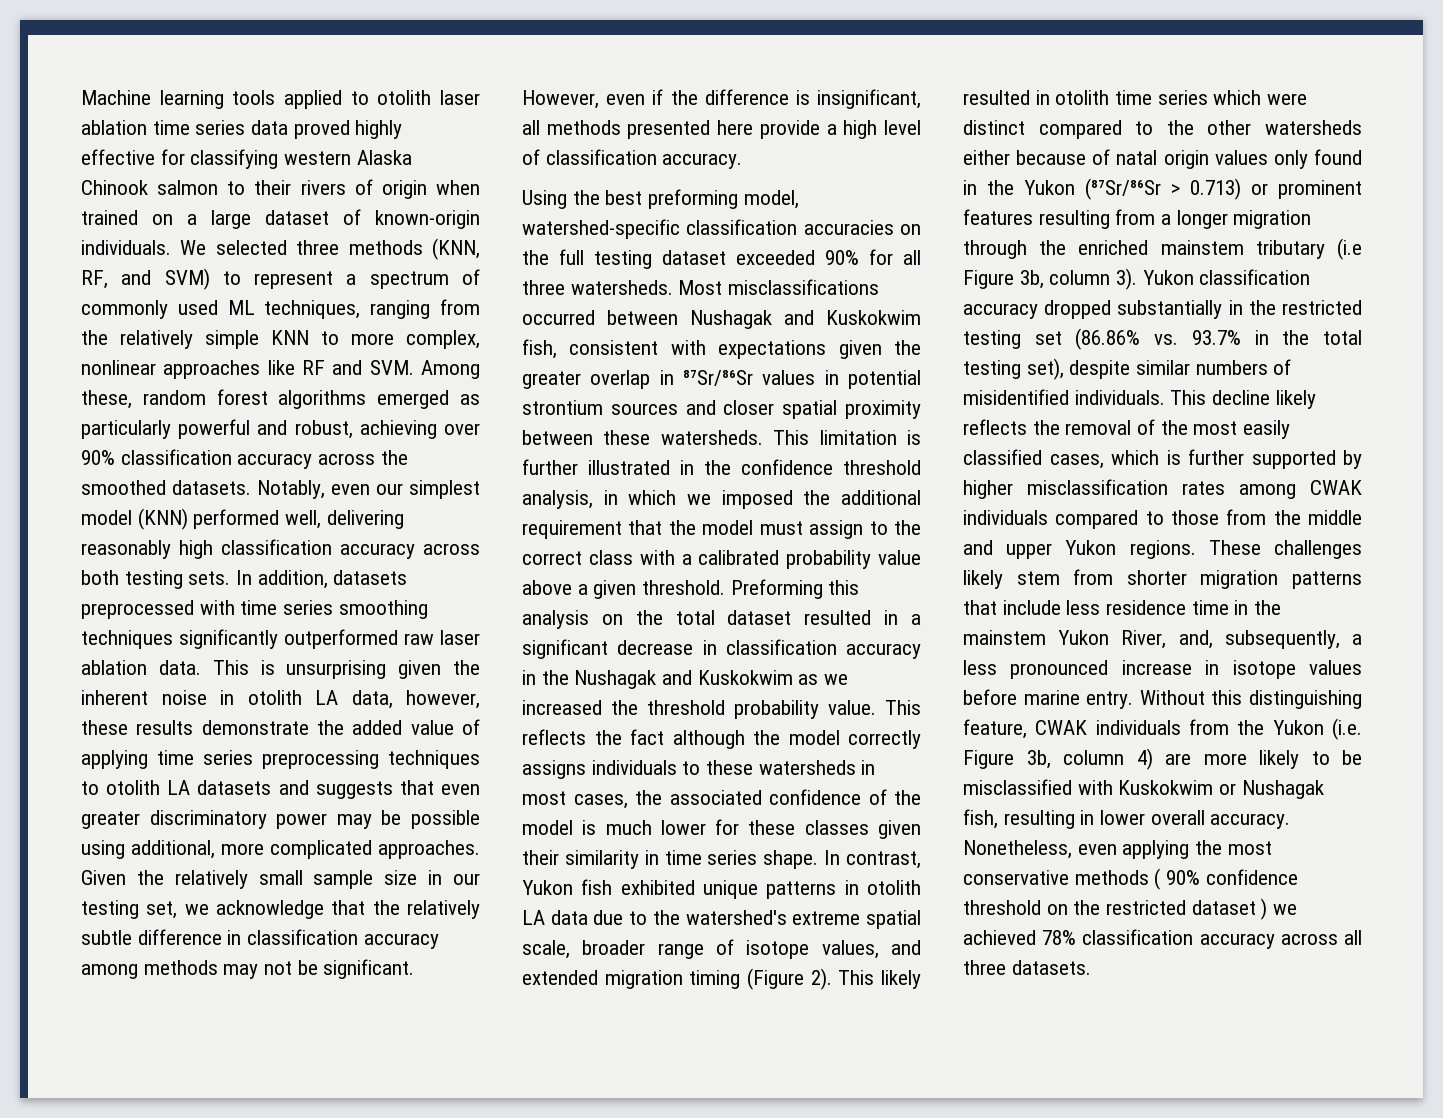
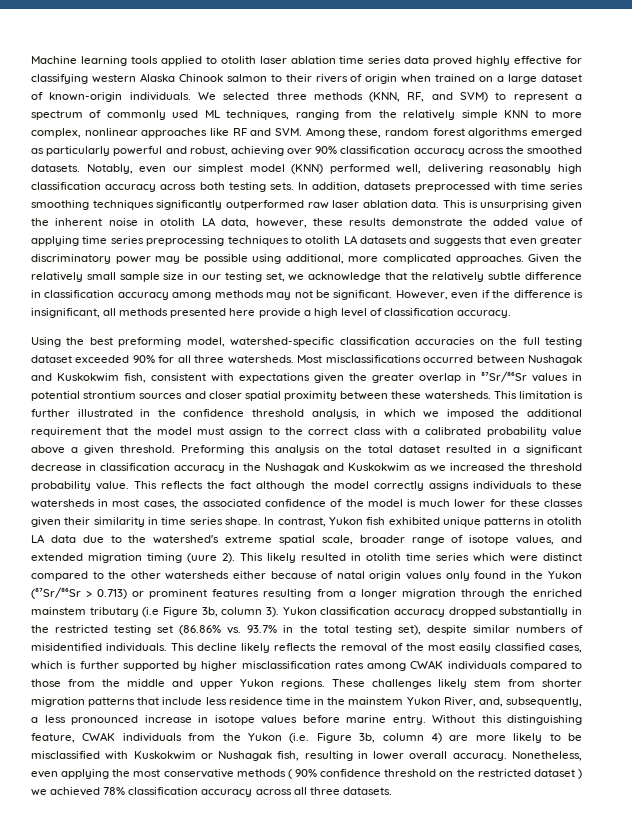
[747,968,804,990] (Figure -> [187,553,217,563] (uure

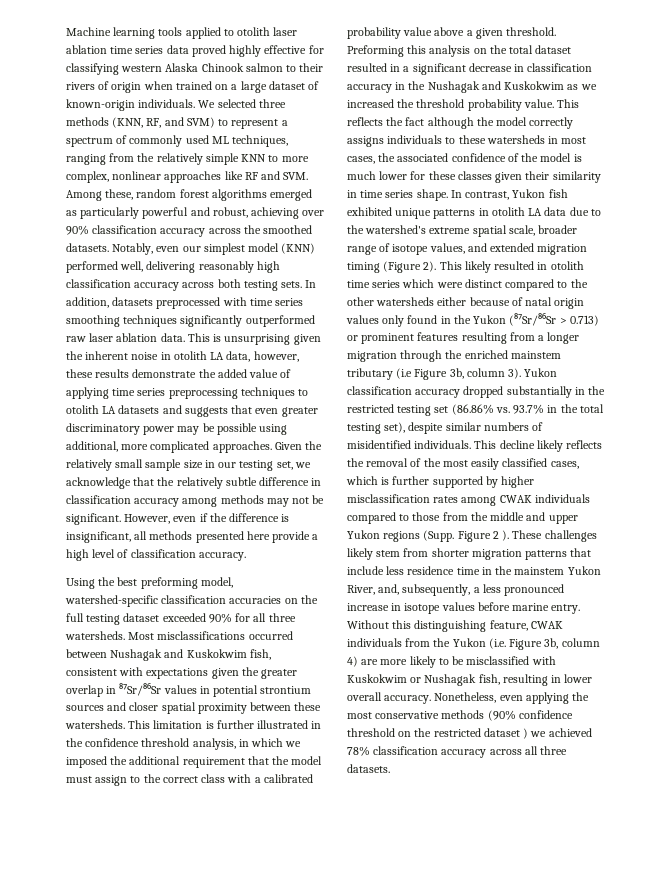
[187,553,217,563] (uure -> [383,261,422,273] (Figure
[281,679,325,689] regions. -> [383,530,510,542] regions (Supp. Figure 2 ).
[287,769,317,779] ( 90% -> [487,710,516,721] (90%

